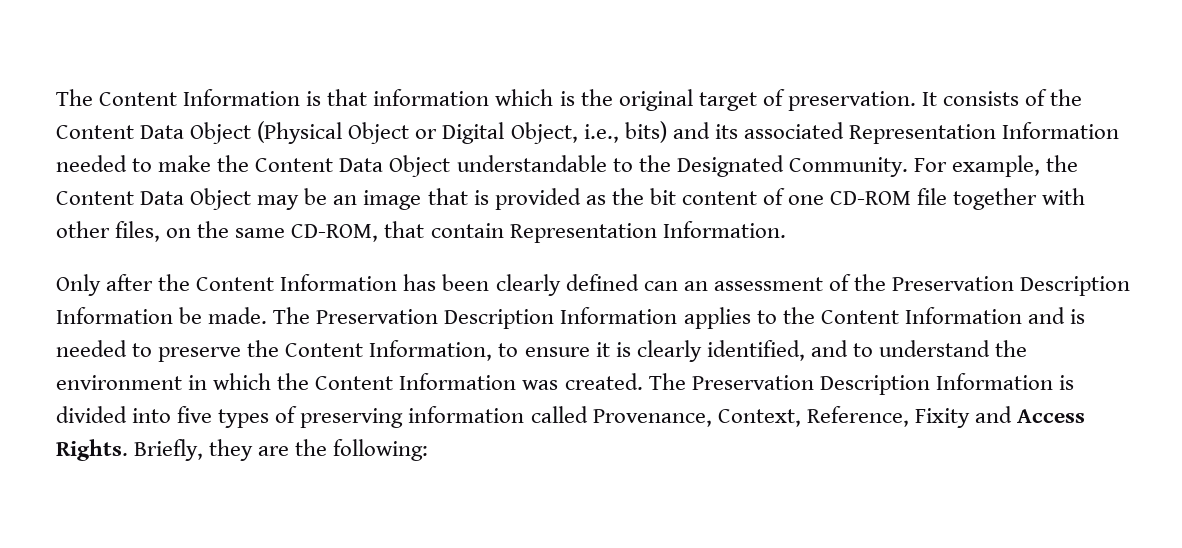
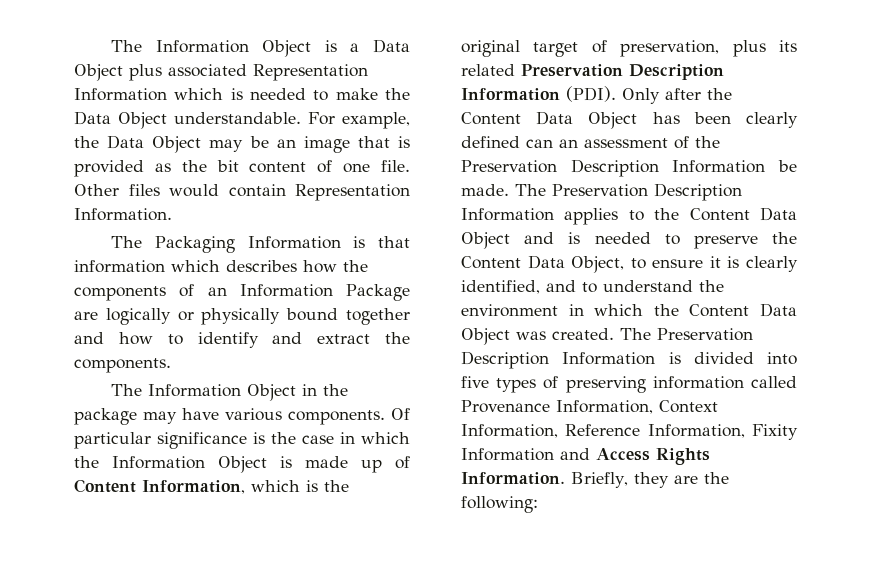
[56,89,1083,111] [56,121,738,144] The Content Information is that information which is the original target of preservation. It consists of the Content Data Object (Physical Object or Digital Object, i.e., bits) and its -> [111,39,410,57] [74,64,162,81] The Information Object is a Data Object plus
(1120, 130) none -> [174,88,243,100] which is
[255,155,908,177] Content Data Object understandable to the Designated Community. -> [74,111,301,129] Data Object understandable.
[56,191,134,205] Content -> (99, 142) none
[830,188,1086,210] [56,221,786,243] CD-ROM file together with other files, on the same CD-ROM, that contain Representation Information. // -> [381,160,410,172] [74,184,410,201] [74,208,172,221] [111,236,410,253] [74,260,368,273] [74,284,410,301] [74,308,410,325] [74,332,410,348] [74,358,171,373] [111,384,349,401] [74,408,410,425] [74,432,410,449] [74,456,410,473] [74,479,349,494] [461,40,797,57] [461,64,724,80] [461,86,616,102] file. Other files would contain Representation Information. // The Packaging Information is that information which describes how the components of an Information Package are logically or physically bound together and how to identify and extract the components. // The Information Object in the package may have various components. Of particular significance is the case in which the Information Object is made up of Content Information, which is the original target of preservation, plus its related Preservation Description Information (PDI).
[280,274,398,291] Information -> [536,111,638,129] Data Object
[904,307,1022,324] Information -> [760,207,797,221] [461,232,510,249] Data Object
[369,340,493,361] Information, -> [527,255,625,273] Data Object,
[399,373,517,390] Information -> [760,303,797,317] [461,328,510,345] Data Object
[592,406,1085,428] [56,439,128,461] Provenance, Context, Reference, Fixity and Access Rights. -> [461,400,718,414] [461,424,798,440] [461,448,710,465] [461,472,565,485] Provenance Information, Context Information, Reference Information, Fixity Information and Access Rights Information.

